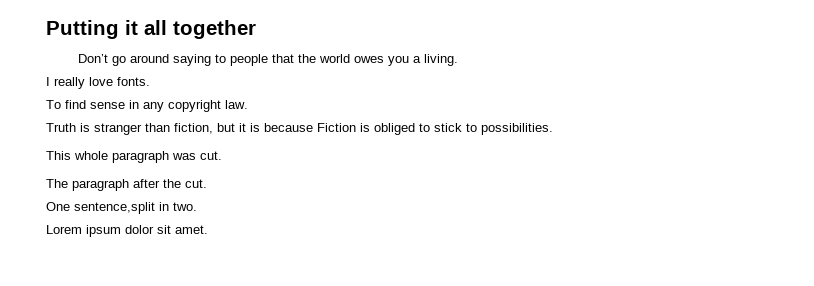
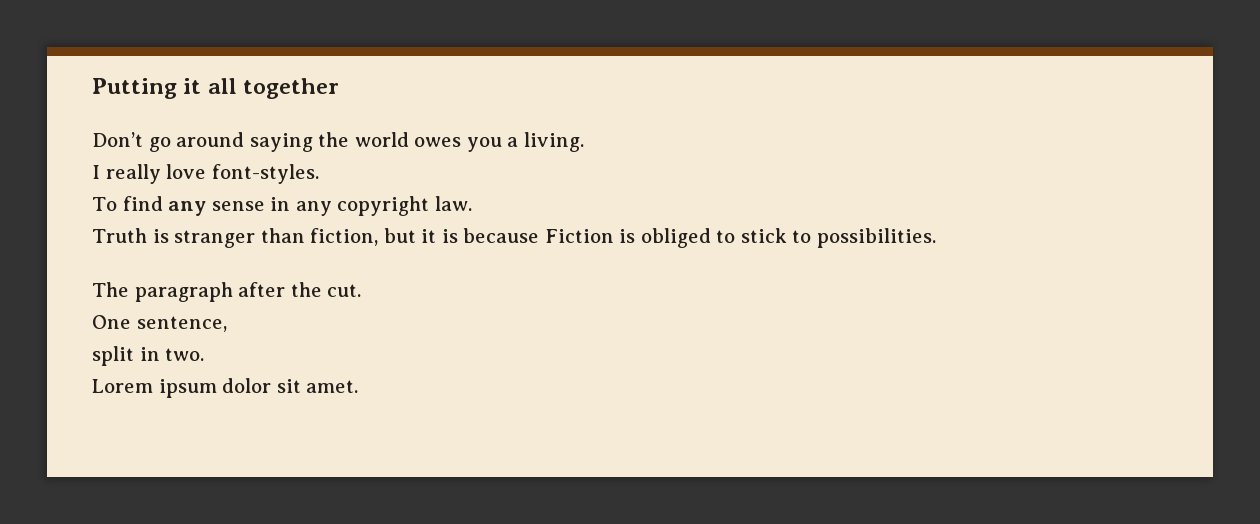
[214,54,294,66] to people that -> (313, 142) none
[117,77,150,86] fonts. -> [211,164,319,184] font-styles.
(86, 104) none -> [168,201,207,216] any
[46,151,222,163] // This whole paragraph was cut. -> (937, 238) none
[74,202,155,214] sentence,split -> [136,316,227,332] [92,346,134,366] sentence, // split

